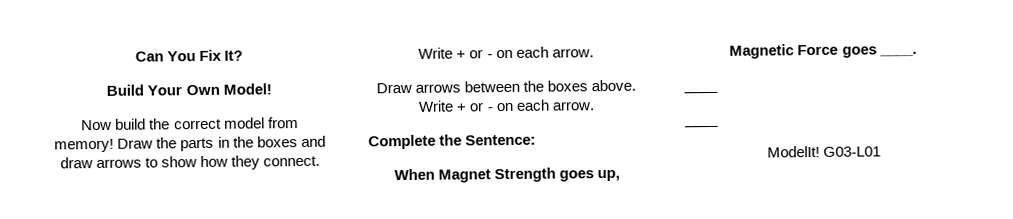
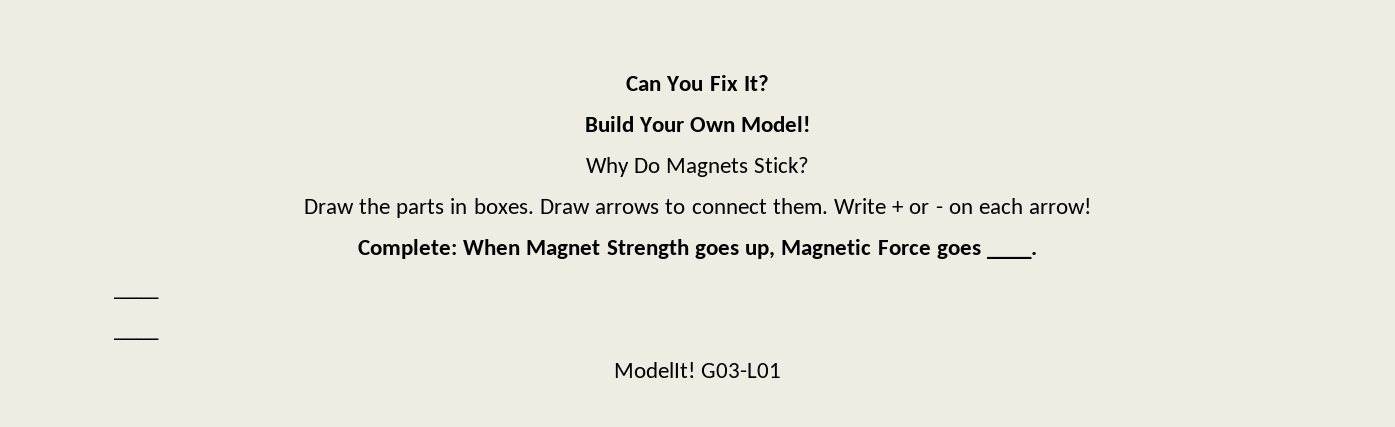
[81,117,299,131] [54,135,326,153] [59,155,321,170] [418,46,594,59] [375,79,637,94] [418,99,595,112] [368,134,537,150] Now build the correct model from memory! Draw the parts in the boxes and draw arrows to show how they connect. Write + or - on each arrow. // Draw arrows between the boxes above. Write + or - on each arrow. // Complete the Sentence: // -> [585,157,810,177] [303,198,1092,218] [358,239,458,259] Why Do Magnets Stick? // Draw the parts in boxes. Draw arrows to connect them. Write + or - on each arrow! // Complete:

